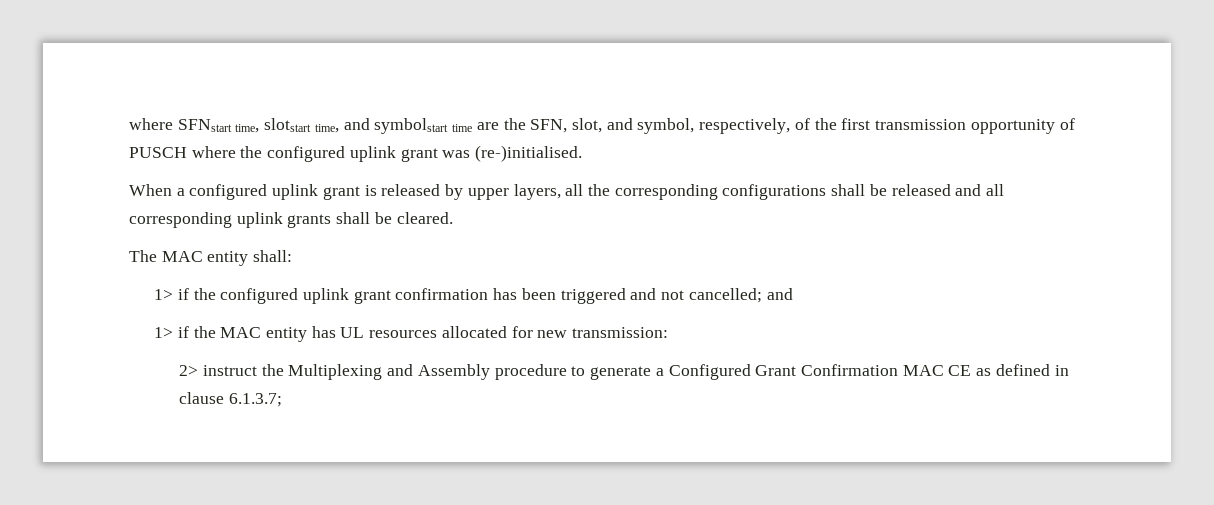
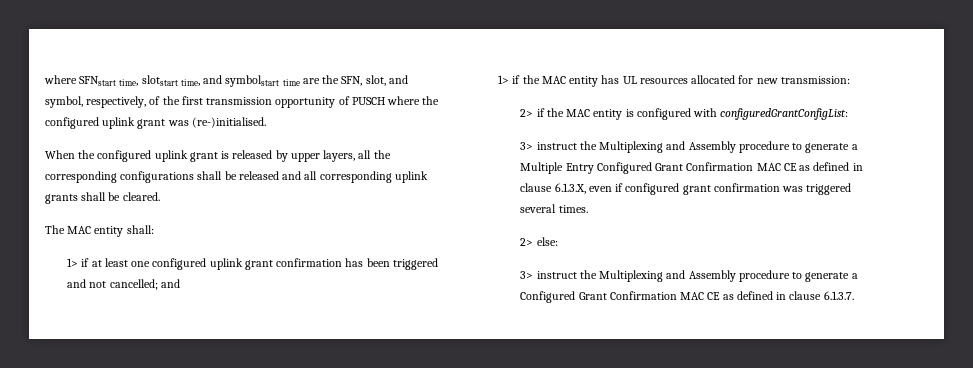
[176,188,185,196] a -> [78,150,96,159] the
[193,288,216,300] the -> [91,258,151,267] at least one
(199, 370) none -> [536,108,849,120] [520,141,858,153] [520,162,863,174] [520,183,852,195] [520,204,588,213] [520,237,558,246] [520,271,534,279] if the MAC entity is configured with configuredGrantConfigList: // 3> instruct the Multiplexing and Assembly procedure to generate a Multiple Entry Configured Grant Confirmation MAC CE as defined in clause 6.1.3.X, even if configured grant confirmation was triggered several times. // 2> else: // 3>
[228,393,282,407] 6.1.3.7; -> [823,291,854,300] 6.1.3.7.

